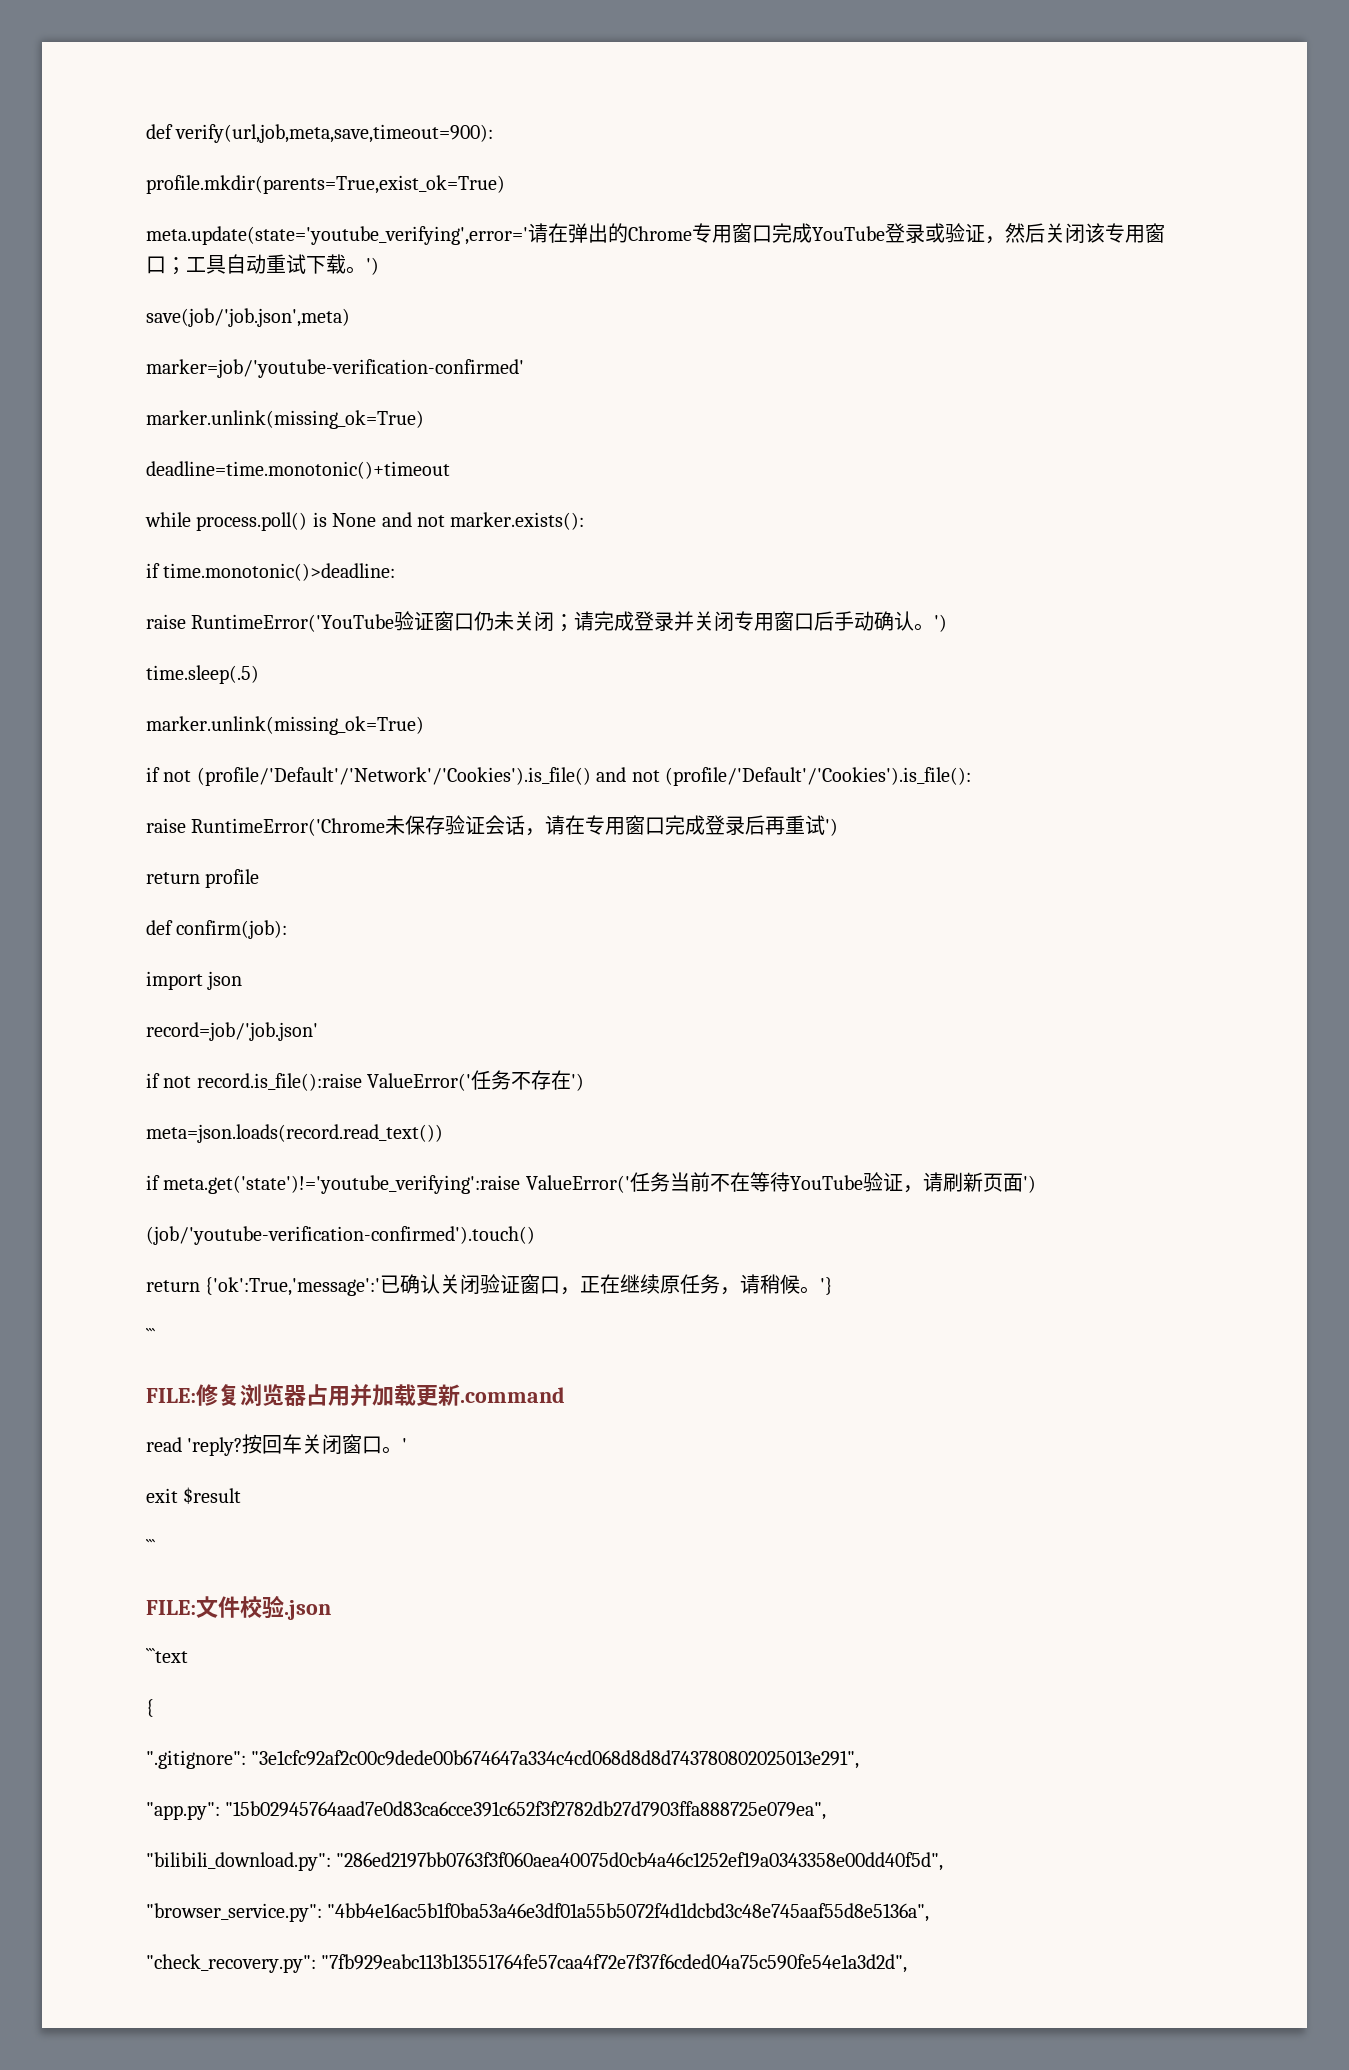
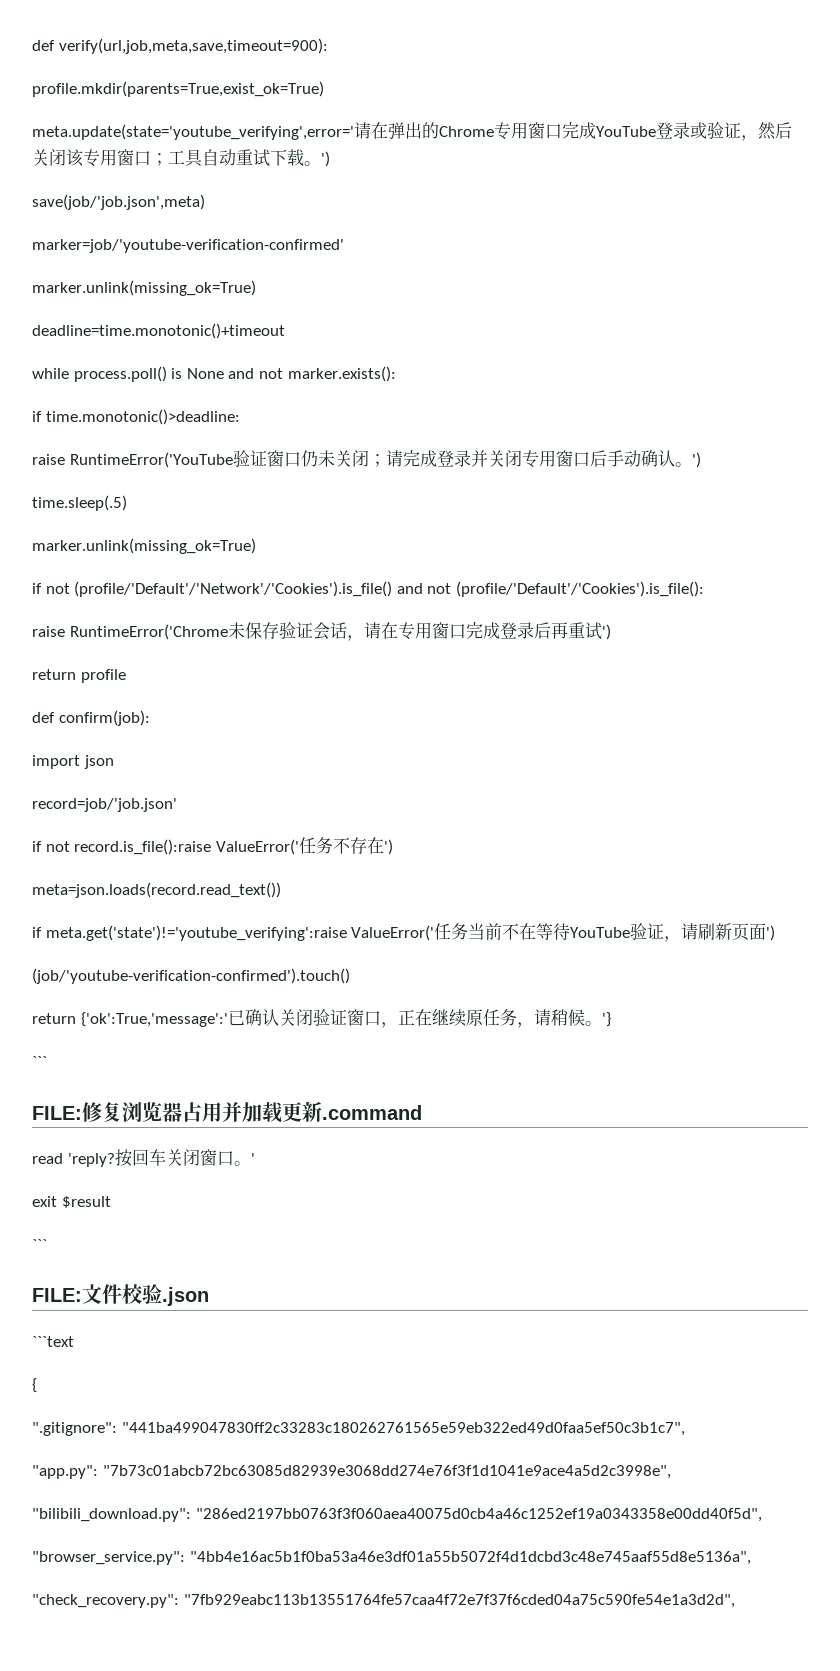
[251,1750,860,1769] "3e1cfc92af2c00c9dede00b674647a334c4cd068d8d8d743780802025013e291", -> [121,1422,685,1436] "441ba499047830ff2c33283c180262761565e59eb322ed49d0faa5ef50c3b1c7",
[225,1801,827,1820] "15b02945764aad7e0d83ca6cce391c652f3f2782db27d7903ffa888725e079ea", -> [102,1465,671,1479] "7b73c01abcb72bc63085d82939e3068dd274e76f3f1d1041e9ace4a5d2c3998e",

